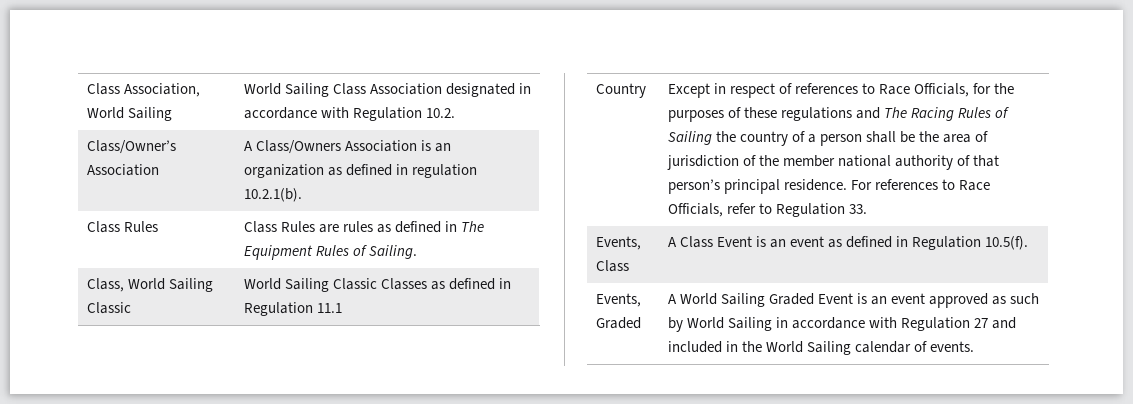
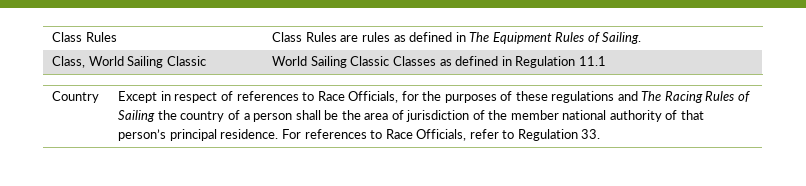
[86,83,200,97] [86,107,172,121] [243,83,532,97] [243,107,455,121] [86,140,176,154] [86,164,159,176] [243,140,451,154] [243,164,477,178] [243,188,302,202] [86,221,120,233] Class Association, World Sailing | World Sailing Class Association designated in accordance with Regulation 10.2. // Class/Owner’s Association | A Class/Owners Association is an organization as defined in regulation 10.2.1(b). // Class -> [52,32,83,42] Class
[595,236,641,250] [595,260,629,272] [667,236,1029,250] [595,293,641,307] [595,317,641,329] [667,293,1040,308] [667,317,1017,332] [667,341,975,355] // Events, Class | A Class Event is an event as defined in Regulation 10.5(f). // Events, Graded | A World Sailing Graded Event is an event approved as such by World Sailing in accordance with Regulation 27 and included in the World Sailing calendar of events. -> (601, 134) none

